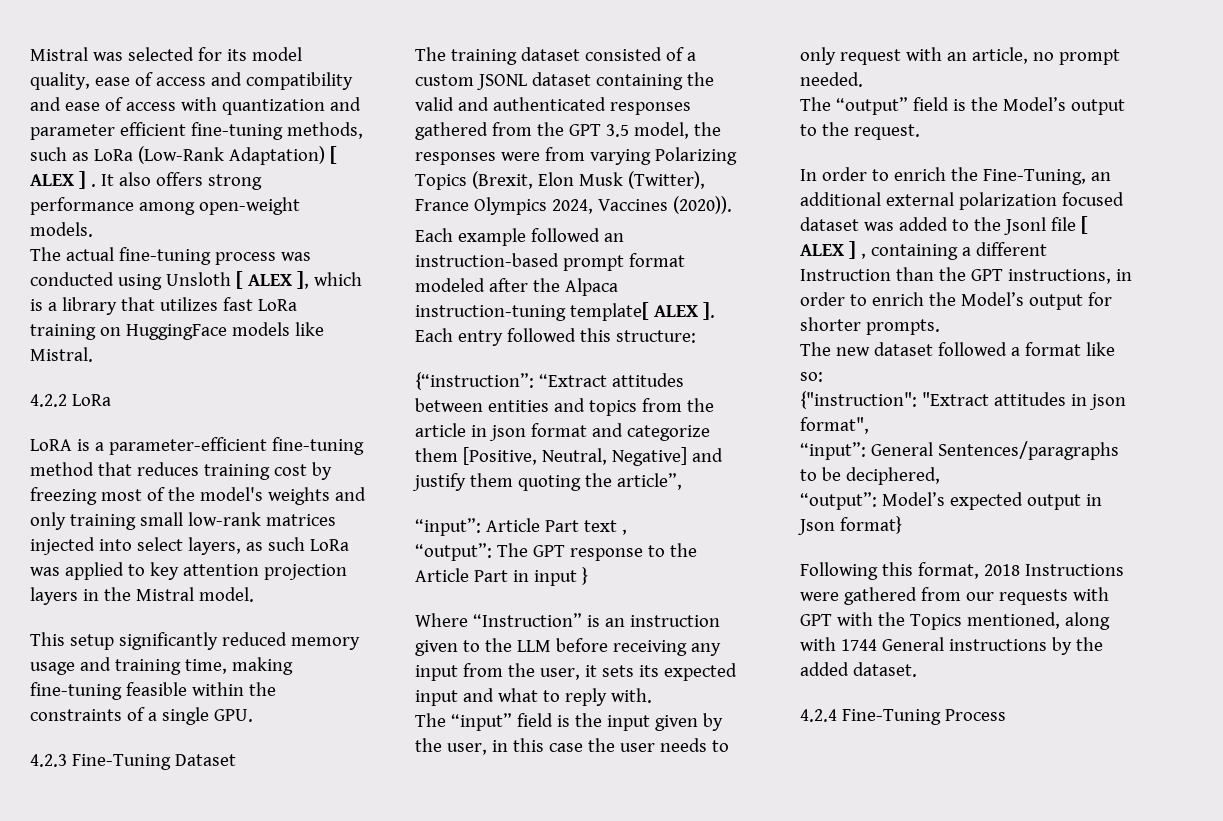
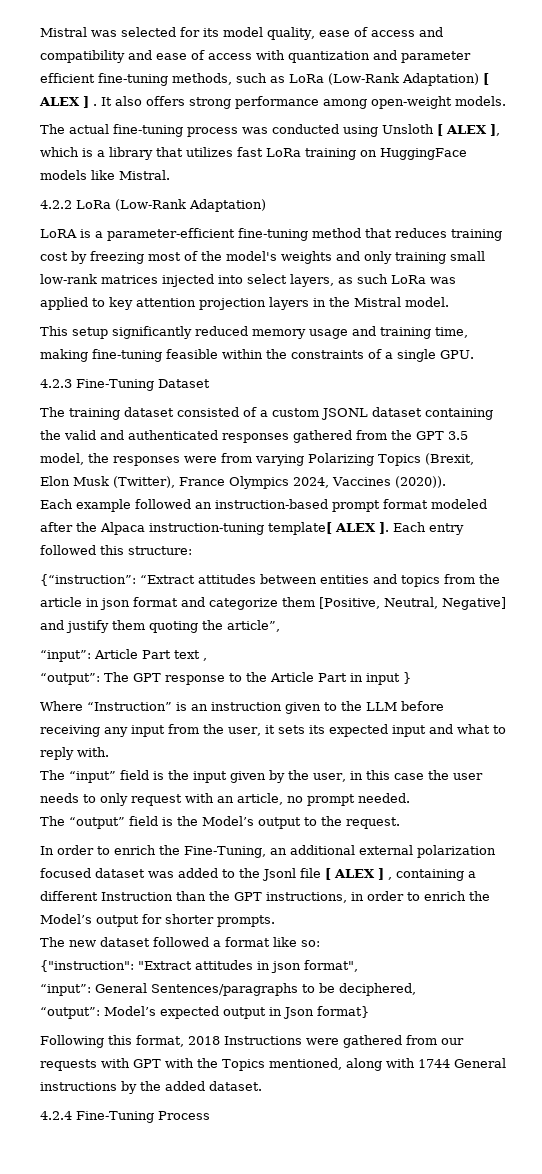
(111, 400) none -> [115,199,266,212] (Low-Rank Adaptation)

